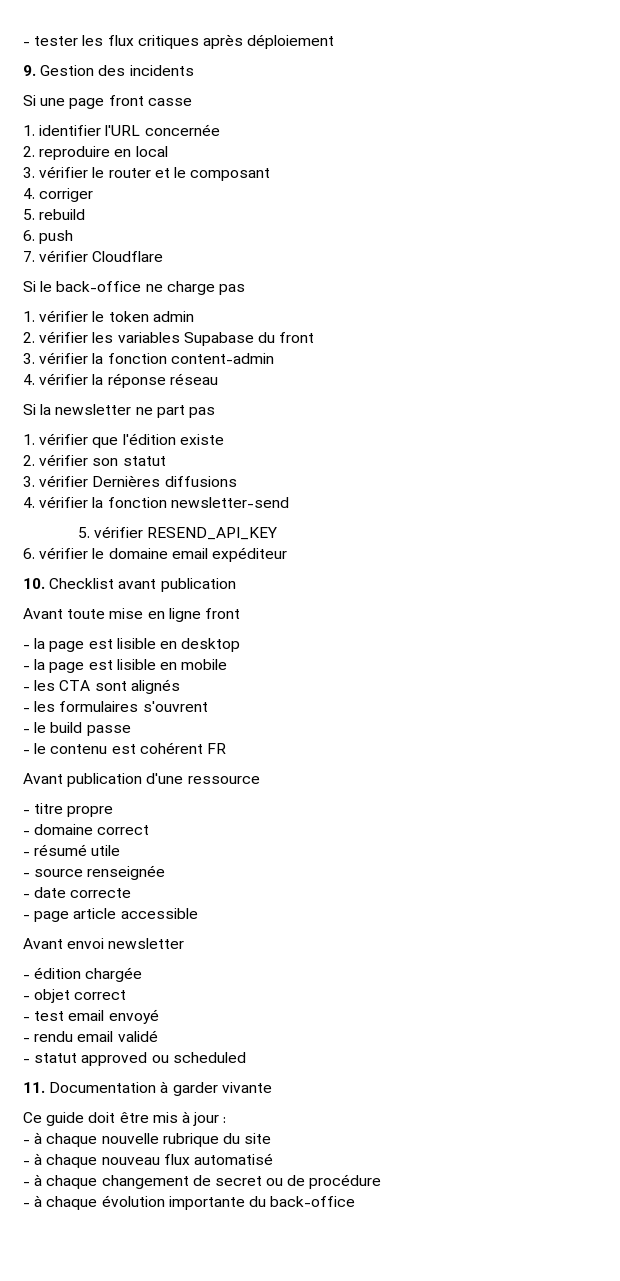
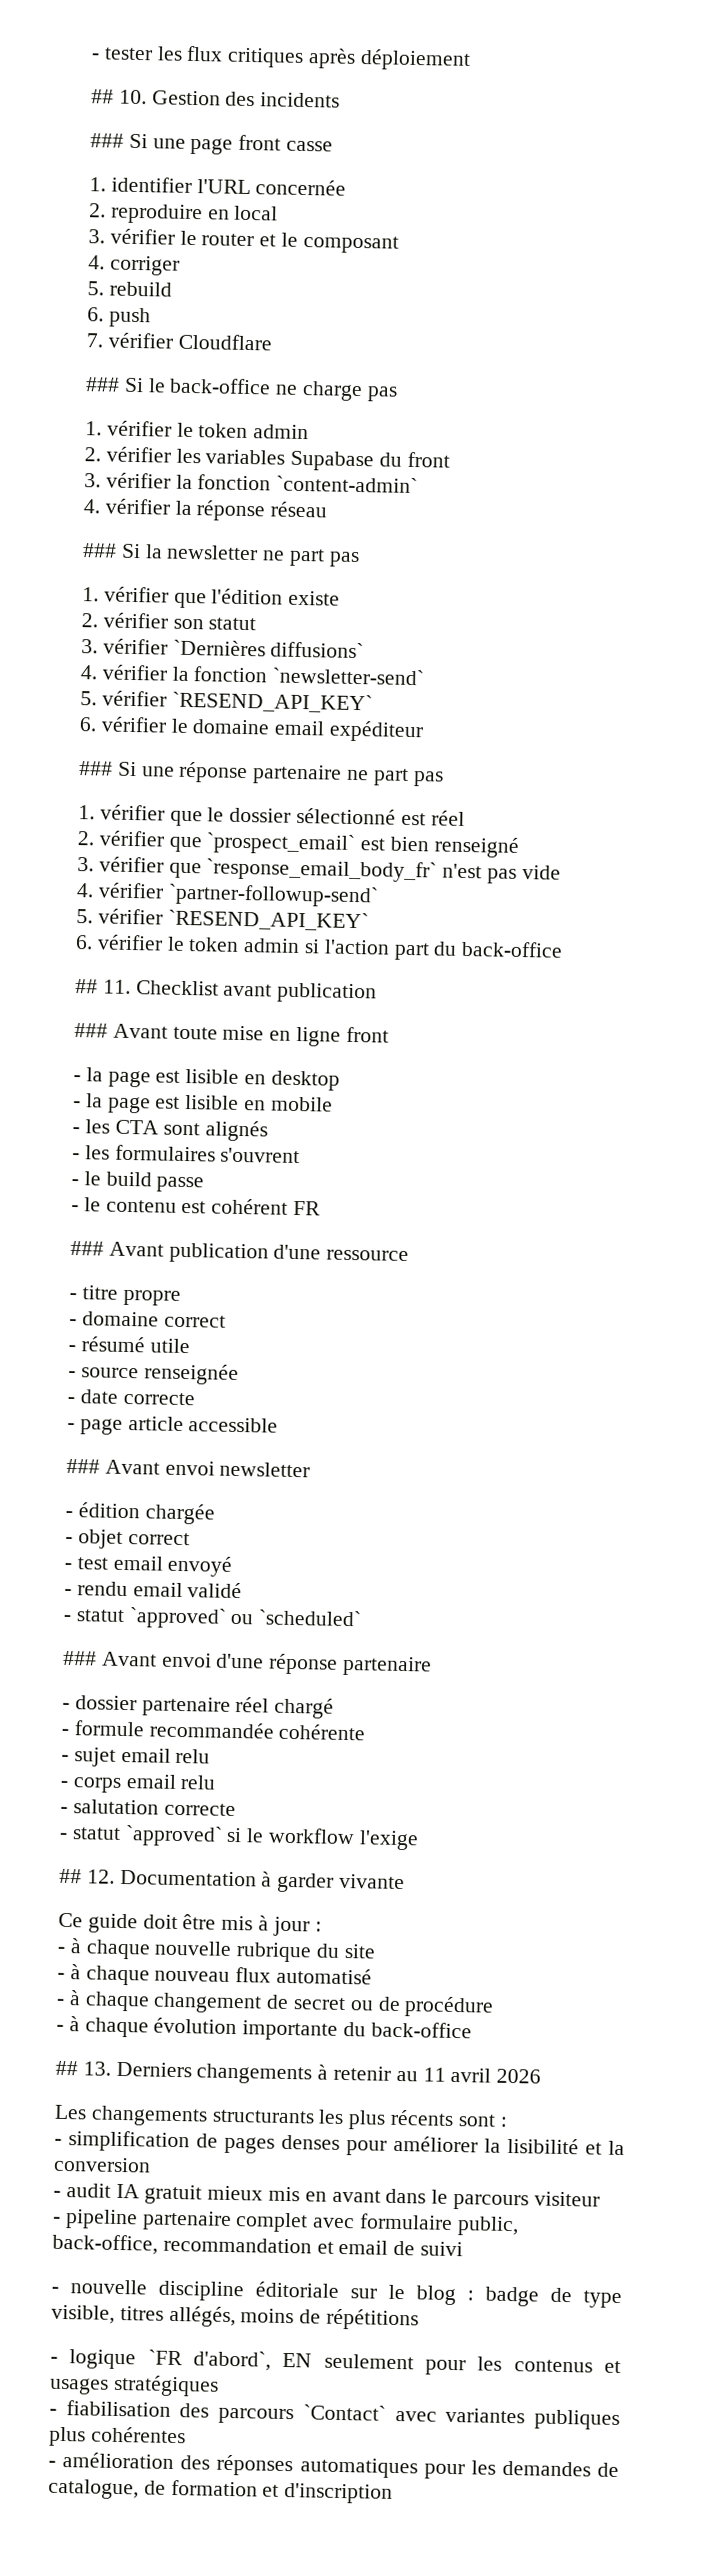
[23,65,36,76] 9. -> [91,89,147,105] ## 10.
(194, 70) none -> [90,133,124,148] ###
(164, 256) none -> [85,377,120,392] ###
[170,353,274,364] content-admin -> [276,475,419,494] `content-admin`
(218, 379) none -> [82,543,117,558] ###
[92,475,237,487] Dernières diffusions -> [172,639,365,659] `Dernières diffusions`
[170,497,289,508] [78,526,278,540] newsletter-send // 5. vérifier RESEND_API_KEY -> [272,667,425,686] [80,690,373,714] `newsletter-send` // 5. vérifier `RESEND_API_KEY`
[23,578,45,589] 10. -> [79,761,444,787] [78,804,465,827] [77,830,519,858] [77,856,561,884] [76,882,379,908] [76,908,369,932] [75,934,564,961] [75,979,131,994] ### Si une réponse partenaire ne part pas // 1. vérifier que le dossier sélectionné est réel // 2. vérifier que `prospect_email` est bien renseigné // 3. vérifier que `response_email_body_fr` n'est pas vide // 4. vérifier `partner-followup-send` // 5. vérifier `RESEND_API_KEY` // 6. vérifier le token admin si l'action part du back-office // ## 11.
(236, 585) none -> [74,1022,108,1038] ###
(226, 748) none -> [70,1240,104,1256] ###
(198, 913) none -> [66,1458,100,1474] ###
[81,1052,246,1066] [23,1082,45,1093] approved ou scheduled // 11. -> [128,1607,363,1629] [63,1650,433,1677] [62,1695,335,1719] [61,1720,366,1741] [61,1747,211,1767] [60,1774,217,1793] [60,1799,236,1817] [59,1825,419,1851] [59,1868,115,1884] `approved` ou `scheduled` // ### Avant envoi d'une réponse partenaire // - dossier partenaire réel chargé // - formule recommandée cohérente // - sujet email relu // - corps email relu // - salutation correcte // - statut `approved` si le workflow l'exige // ## 12.
(356, 1201) none -> [55,2060,542,2085] [54,2104,507,2130] [54,2130,625,2156] [53,2156,151,2173] [53,2183,600,2211] [53,2209,519,2237] [52,2233,464,2257] [51,2279,622,2309] [51,2304,420,2331] [50,2349,621,2376] [49,2374,219,2397] [49,2400,620,2431] [48,2426,186,2447] [48,2452,619,2480] [48,2478,394,2504] // ## 13. Derniers changements à retenir au 11 avril 2026 // Les changements structurants les plus récents sont : // - simplification de pages denses pour améliorer la lisibilité et la conversion // - audit IA gratuit mieux mis en avant dans le parcours visiteur // - pipeline partenaire complet avec formulaire public, back-office, recommandation et email de suivi // - nouvelle discipline éditoriale sur le blog : badge de type visible, titres allégés, moins de répétitions // - logique `FR d'abord`, EN seulement pour les contenus et usages stratégiques // - fiabilisation des parcours `Contact` avec variantes publiques plus cohérentes // - amélioration des réponses automatiques pour les demandes de catalogue, de formation et d'inscription

